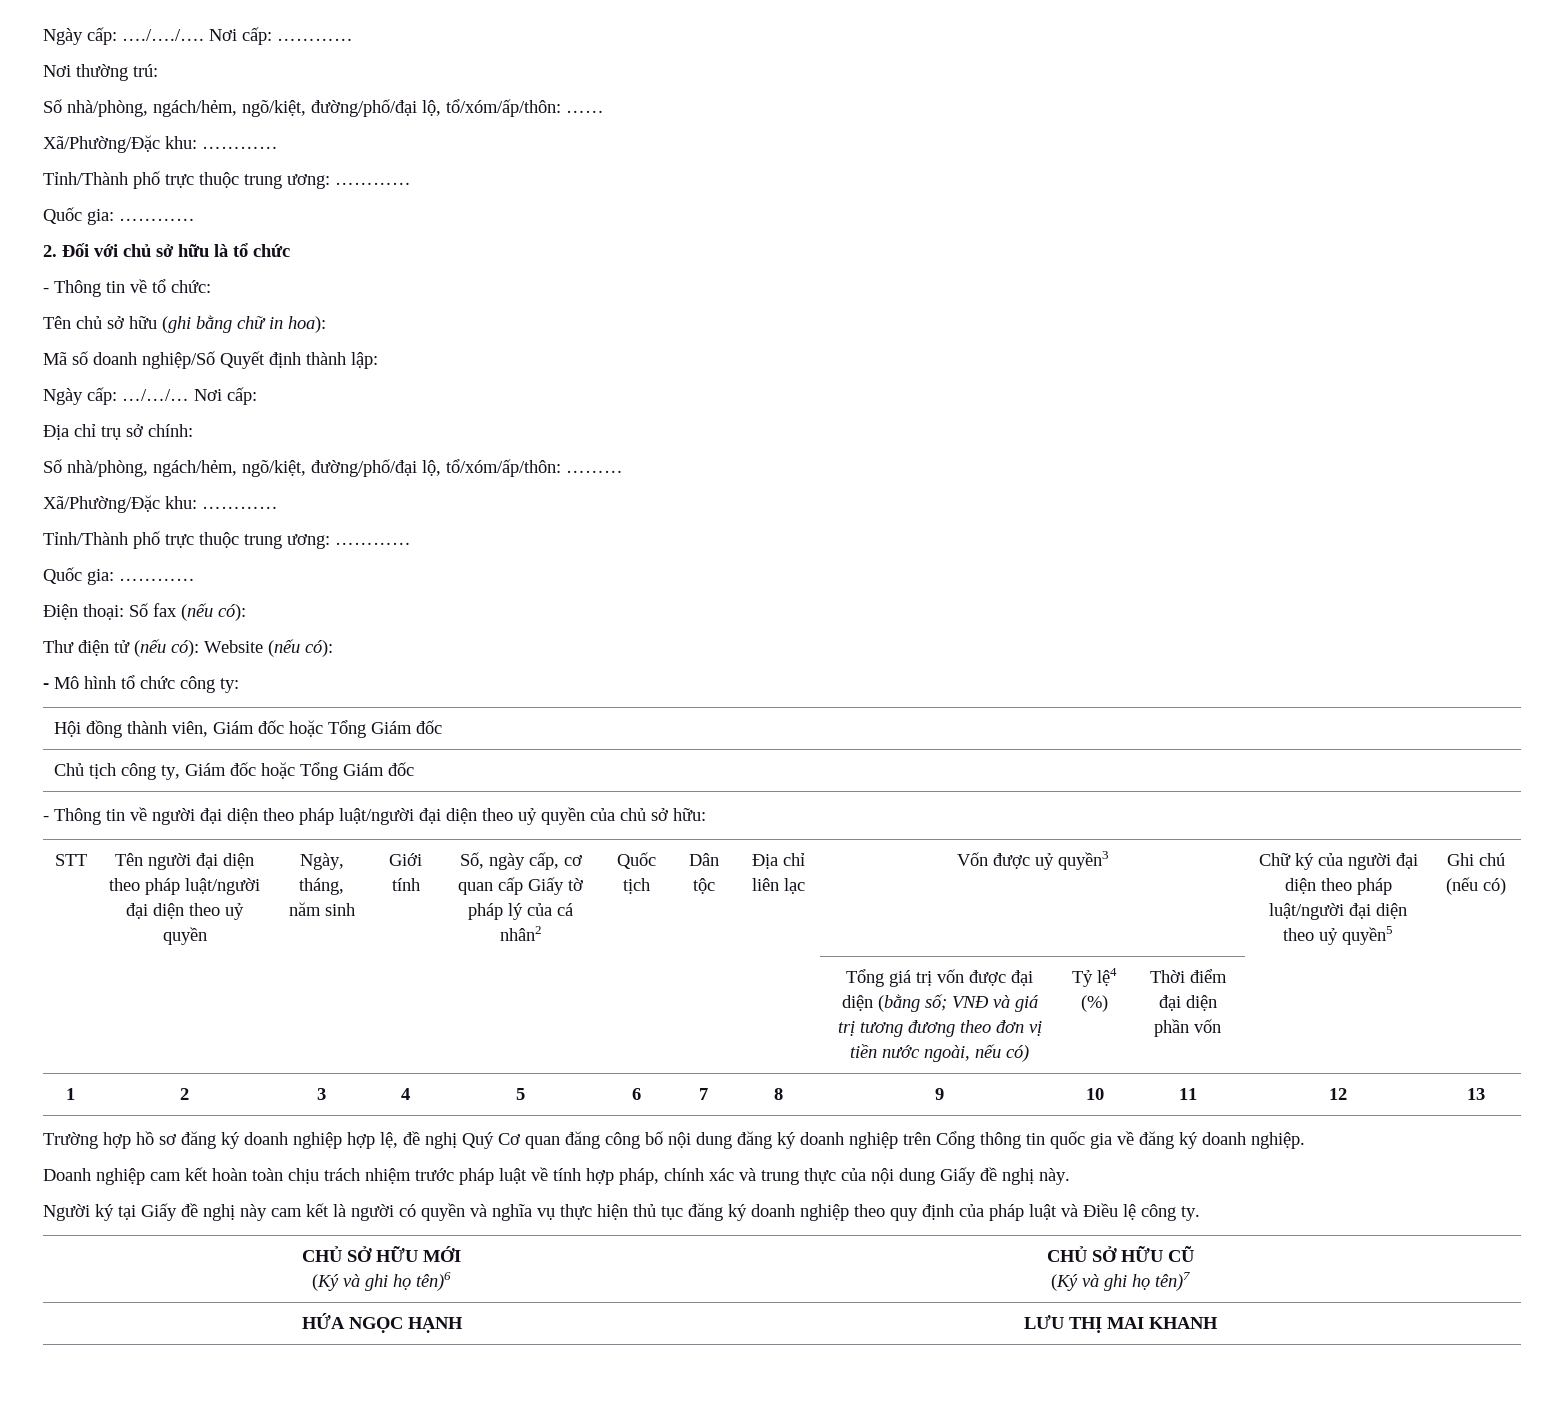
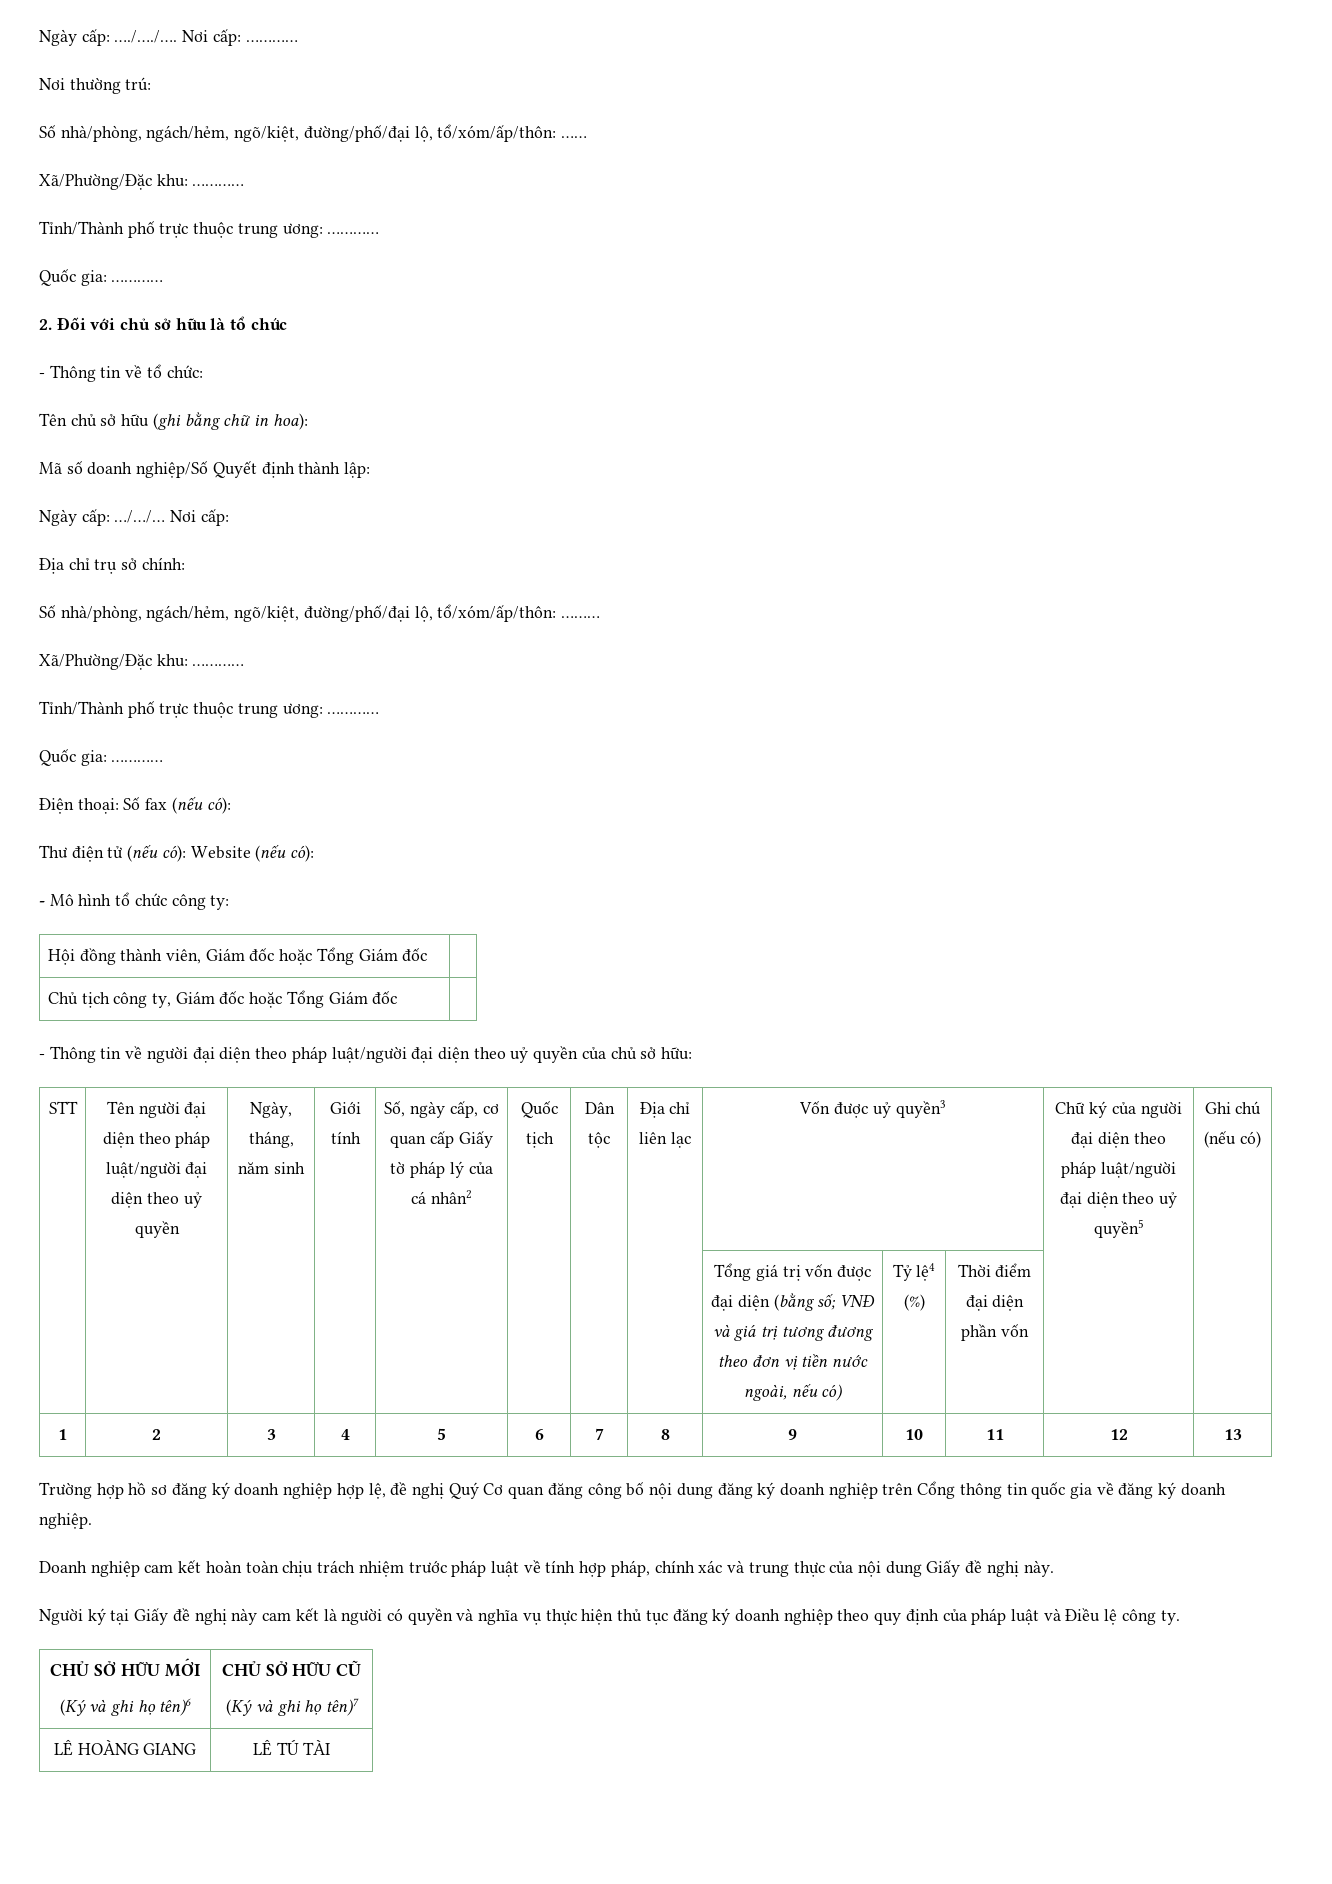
[301,1313,463,1333] [1023,1315,1218,1333] HỨA NGỌC HẠNH | LƯU THỊ MAI KHANH -> [53,1739,197,1756] [252,1739,331,1756] LÊ HOÀNG GIANG | LÊ TÚ TÀI

